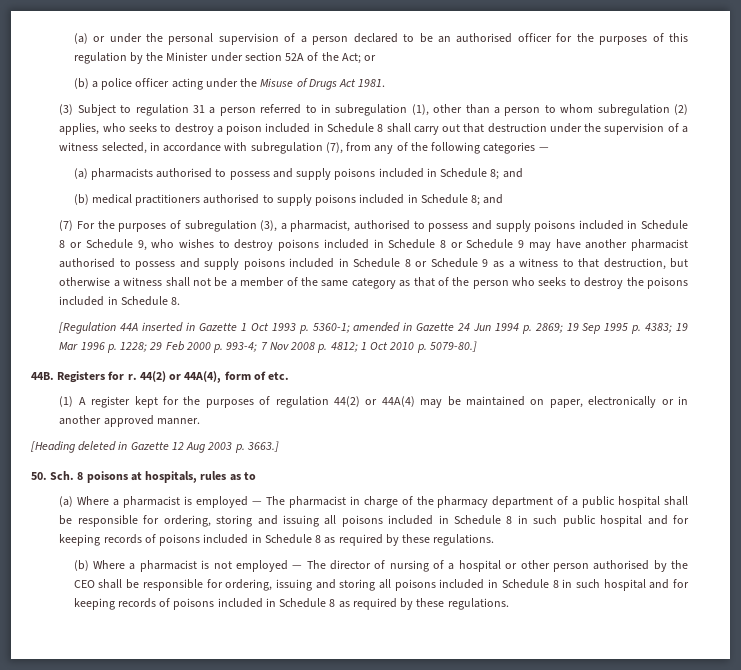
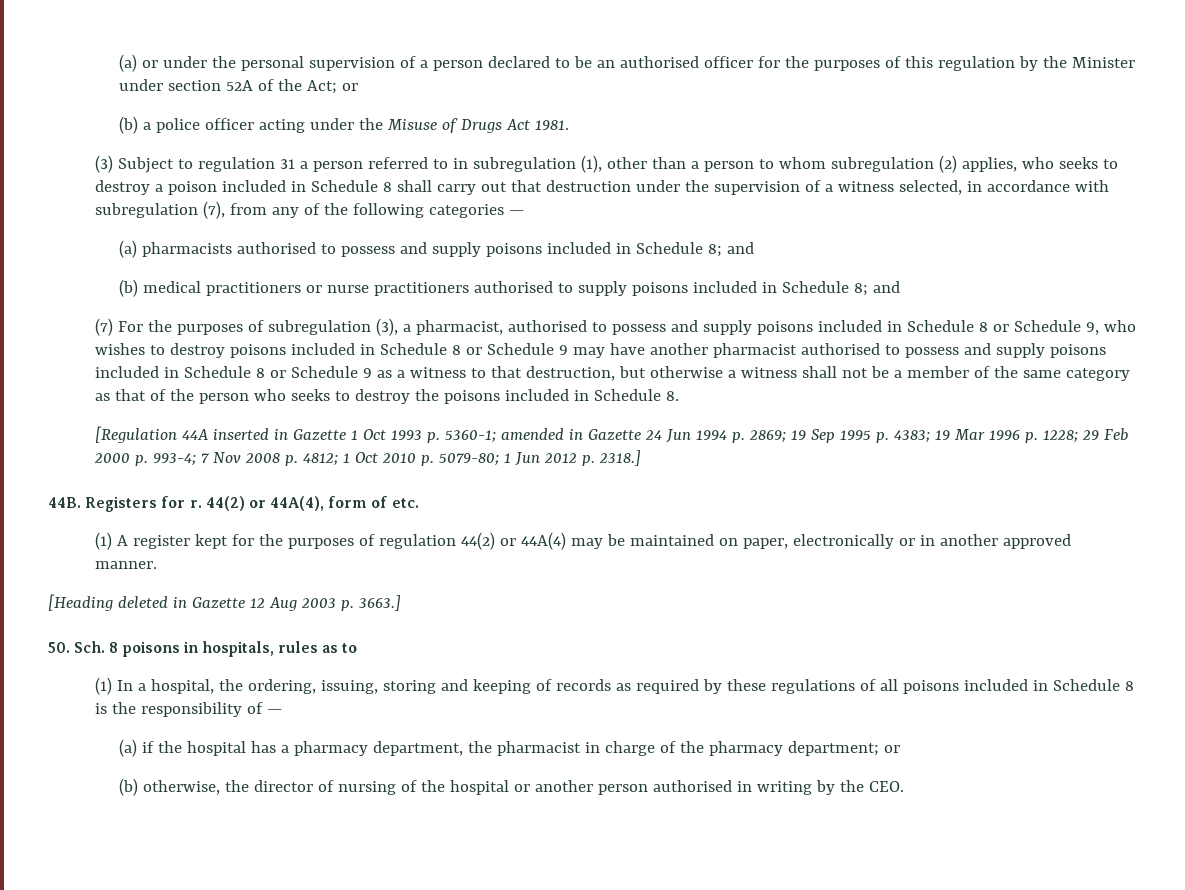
(201, 200) none -> [305,282,469,296] or nurse practitioners
[429,341,477,352] 5079-80.] -> [439,450,642,466] 5079-80; 1 Jun 2012 p. 2318.]
[130,472,142,481] at -> [182,641,198,653] in
[59,496,285,508] (a) Where a pharmacist is employed — The -> [95,677,1135,695] [95,702,283,717] [118,739,492,757] (1) In a hospital, the ordering, issuing, storing and keeping of records as required by these regulations of all poisons included in Schedule 8 is the responsibility of — // (a) if the hospital has a pharmacy department, the
[492,496,688,508] [59,515,689,527] [59,534,495,546] [73,560,326,572] department of a public hospital shall be responsible for ordering, storing and issuing all poisons included in Schedule 8 in such public hospital and for keeping records of poisons included in Schedule 8 as required by these regulations. // (b) Where a pharmacist is not employed — The -> [787,741,900,756] [118,778,249,796] department; or // (b) otherwise, the
[448,563,455,570] a -> [420,780,445,792] the
[520,560,550,569] other -> [534,780,593,792] another
[653,560,688,572] [73,579,689,591] [73,598,509,610] by the CEO shall be responsible for ordering, issuing and storing all poisons included in Schedule 8 in such hospital and for keeping records of poisons included in Schedule 8 as required by these regulations. -> [736,780,904,795] in writing by the CEO.

